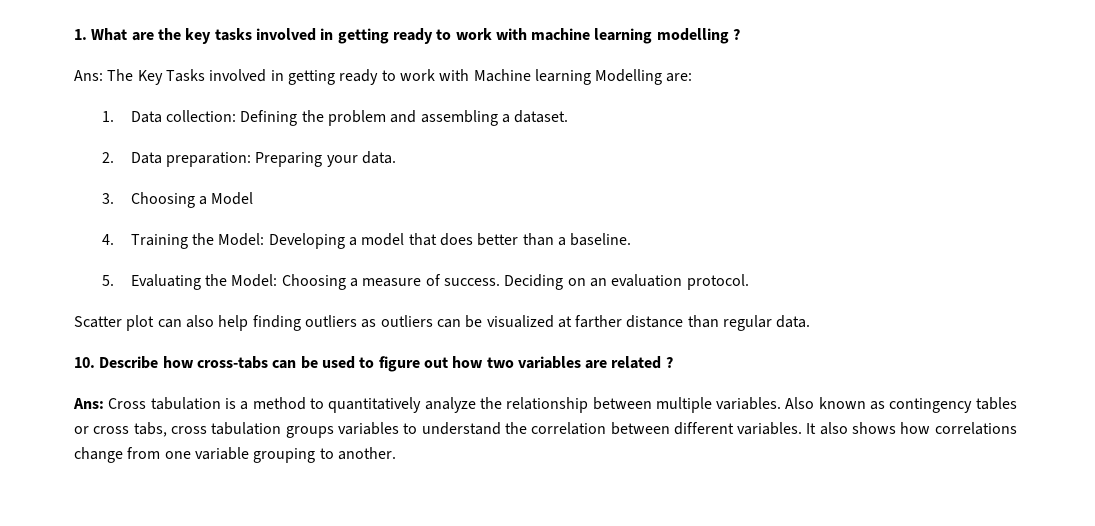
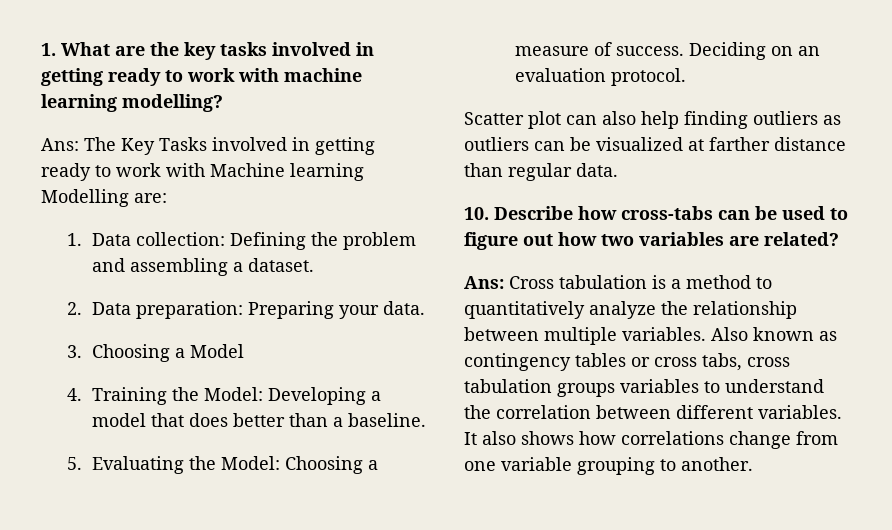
[656,28,741,44] modelling ? -> [122,94,223,112] modelling?
[611,356,673,369] related ? -> [764,232,839,246] related?

